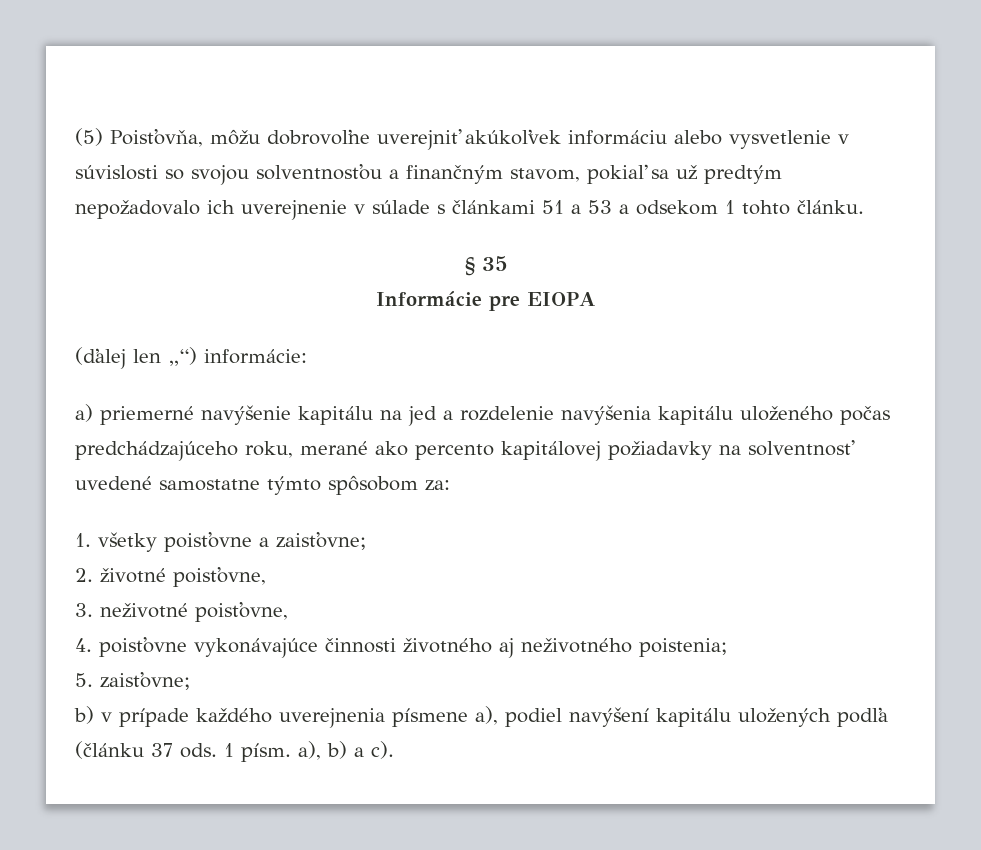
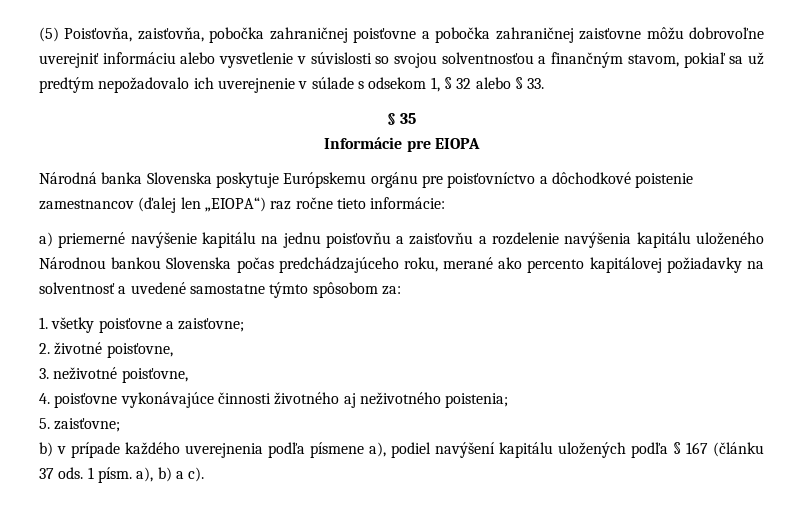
(203, 138) none -> [137,27,642,43] zaisťovňa, pobočka zahraničnej poisťovne a pobočka zahraničnej zaisťovne
[464,129,561,145] akúkoľvek -> (99, 60) none
[452,200,864,215] článkami 51 a 53 a odsekom 1 tohto článku. -> [368,77,545,92] odsekom 1, § 32 alebo § 33.
[75,347,197,369] (ďalej len „“) -> [39,172,694,188] [39,197,366,213] Národná banka Slovenska poskytuje Európskemu orgánu pre poisťovníctvo a dôchodkové poistenie zamestnancov (ďalej len „EIOPA“) raz ročne tieto
[408,406,437,426] jed -> [282,232,474,248] jednu poisťovňu a zaisťovňu
(833, 413) none -> [39,257,232,269] Národnou bankou Slovenska
(855, 448) none -> [118,286,127,294] a
(385, 718) none -> [268,442,305,458] podľa
(888, 717) none -> [673,442,708,454] § 167

